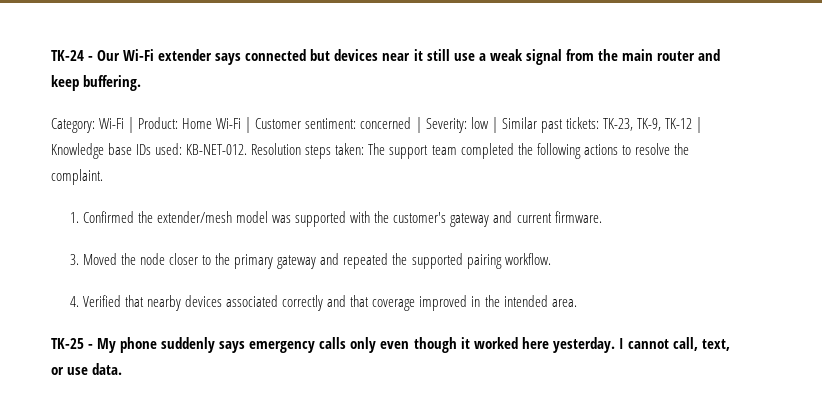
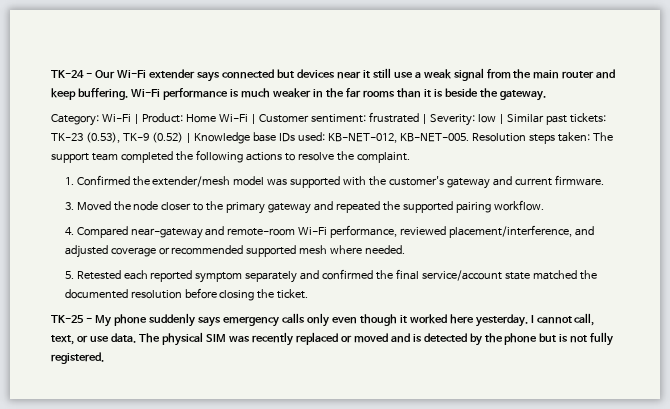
(142, 83) none -> [130,88,546,101] Wi-Fi performance is much weaker in the far rooms than it is beside the gateway.
[360,117,412,129] concerned -> [368,112,419,123] frustrated
[602,118,692,131] TK-23, TK-9, TK-12 -> [51,132,183,143] TK-23 (0.53), TK-9 (0.52)
[186,144,248,155] KB-NET-012. -> [327,133,469,143] KB-NET-012, KB-NET-005.
[82,295,577,311] Verified that nearby devices associated correctly and that coverage improved in the intended area. -> [76,225,595,239] [64,245,406,258] [64,269,598,283] [64,288,309,301] Compared near-gateway and remote-room Wi-Fi performance, reviewed placement/interference, and adjusted coverage or recommended supported mesh where needed. // 5. Retested each reported symptom separately and confirmed the final service/account state matched the documented resolution before closing the ticket.
(123, 369) none -> [138,332,614,346] [51,352,104,364] The physical SIM was recently replaced or moved and is detected by the phone but is not fully registered.

